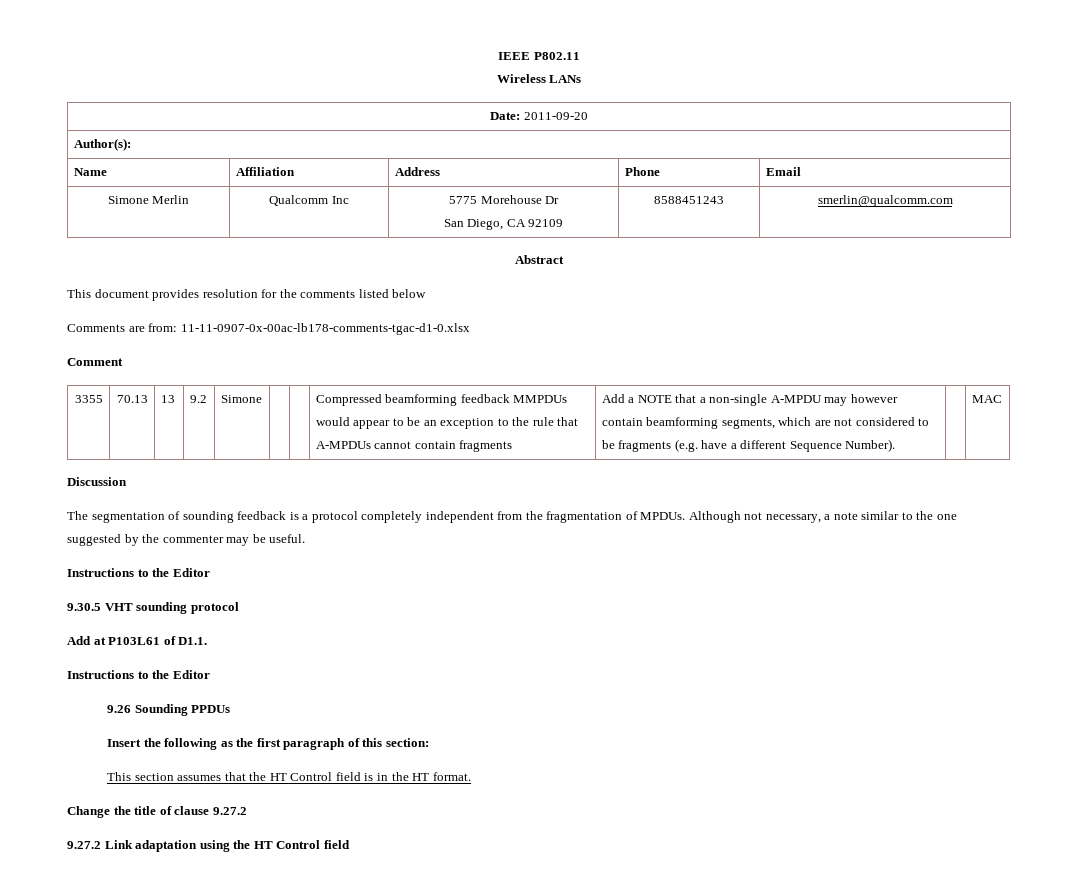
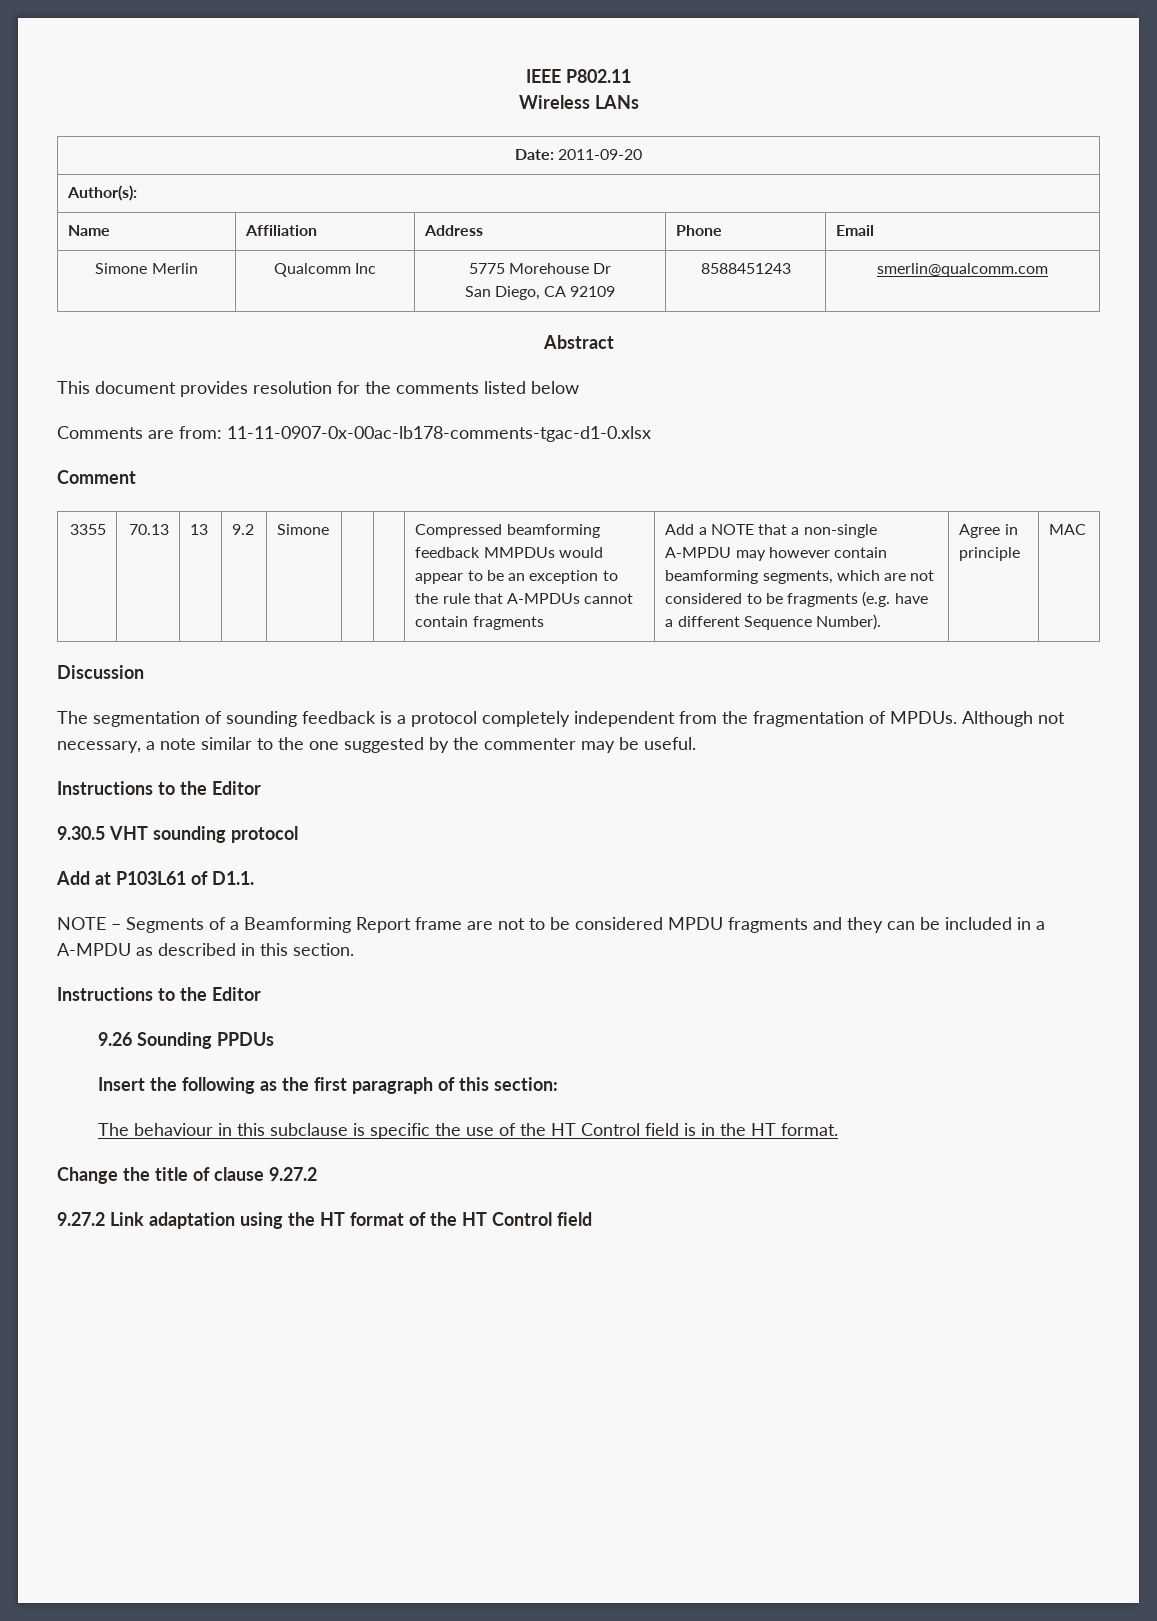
(896, 445) none -> [959,524,1018,538] [959,547,1021,561] Agree in principle
(208, 641) none -> [57,917,1045,933] [57,943,354,956] // NOTE – Segments of a Beamforming Report frame are not to be considered MPDU fragments and they can be included in a A-MPDU as described in this section.
[107,772,246,781] This section assumes that -> [98,1123,517,1139] The behaviour in this subclause is specific the use of
(273, 845) none -> [350,1212,487,1226] format of the HT

